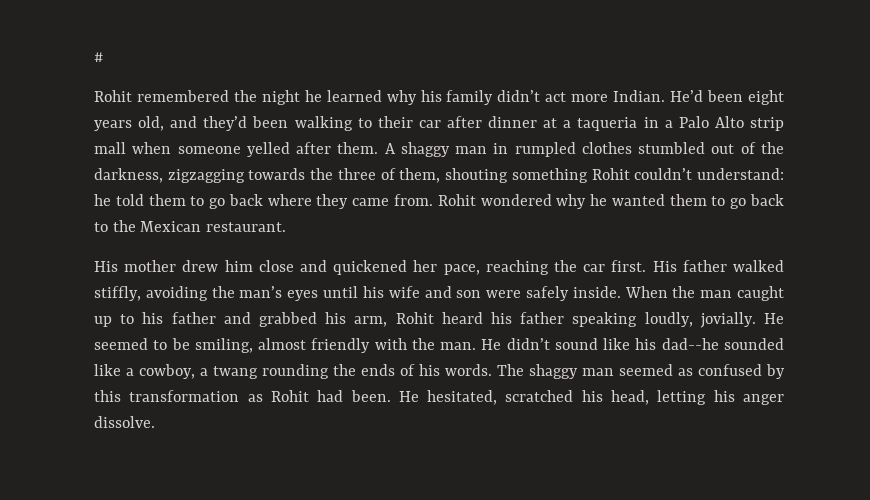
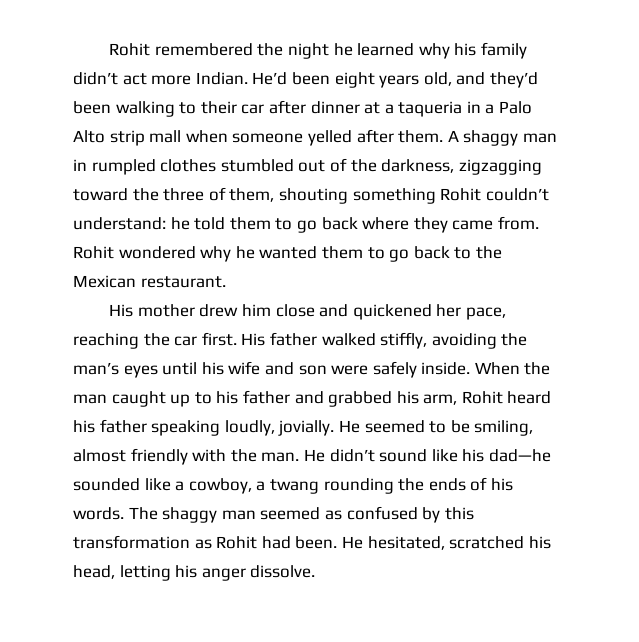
[94,52,103,62] # // -> (109, 49) none
[248,168,306,180] towards -> [73,188,128,201] toward
[661,338,719,350] dad--he -> [488,449,551,462] dad—he

